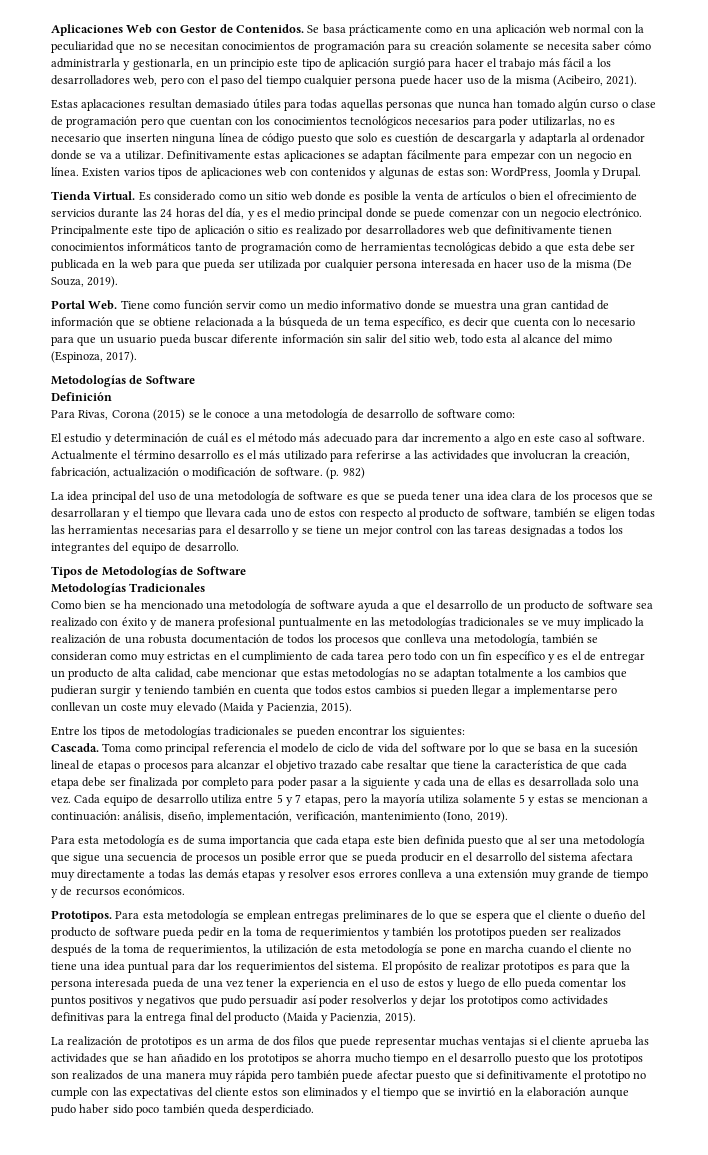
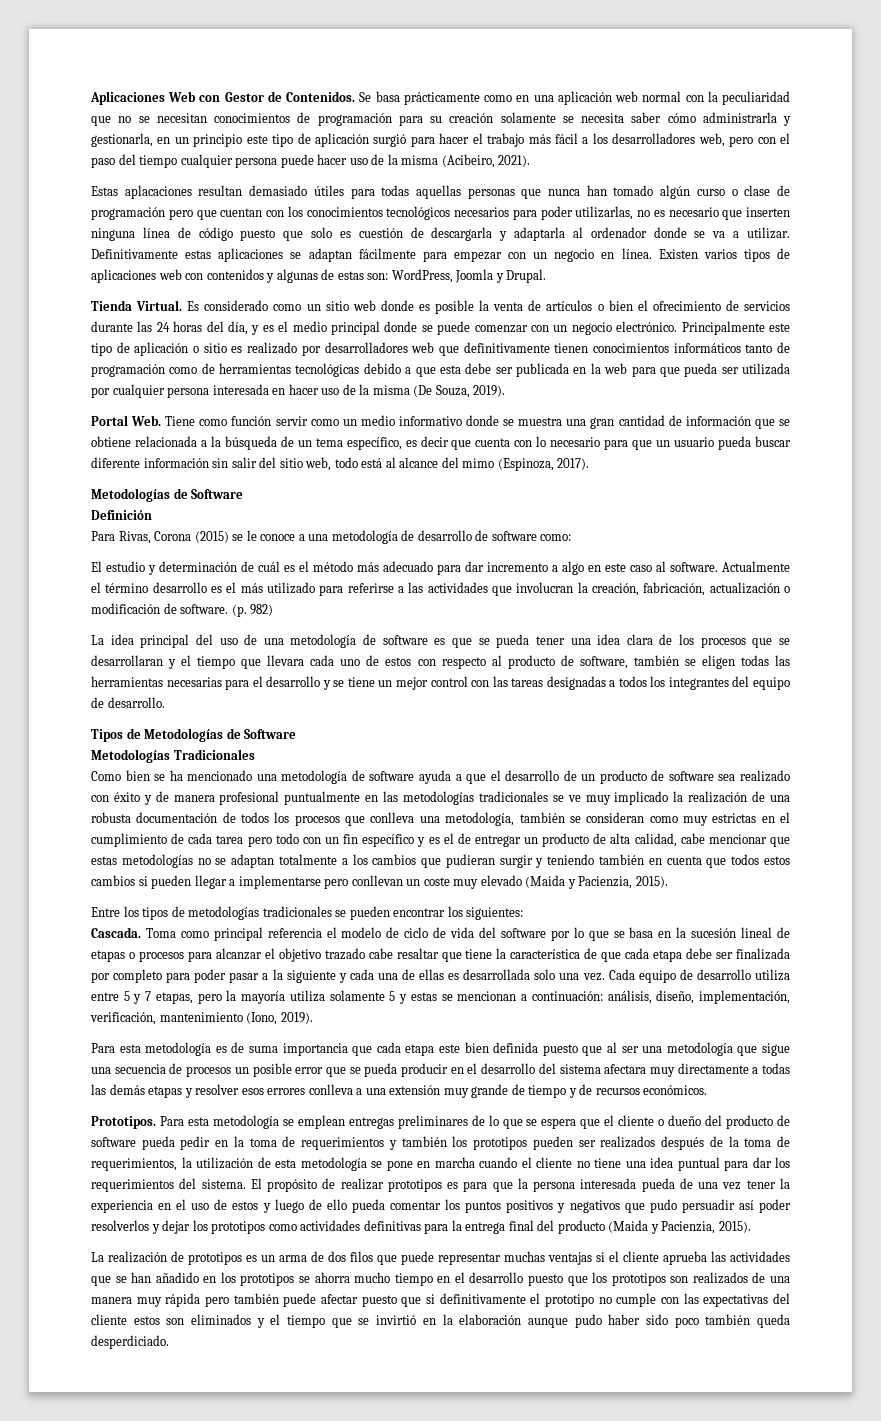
[486,335,508,343] esta -> [361,458,383,468] está

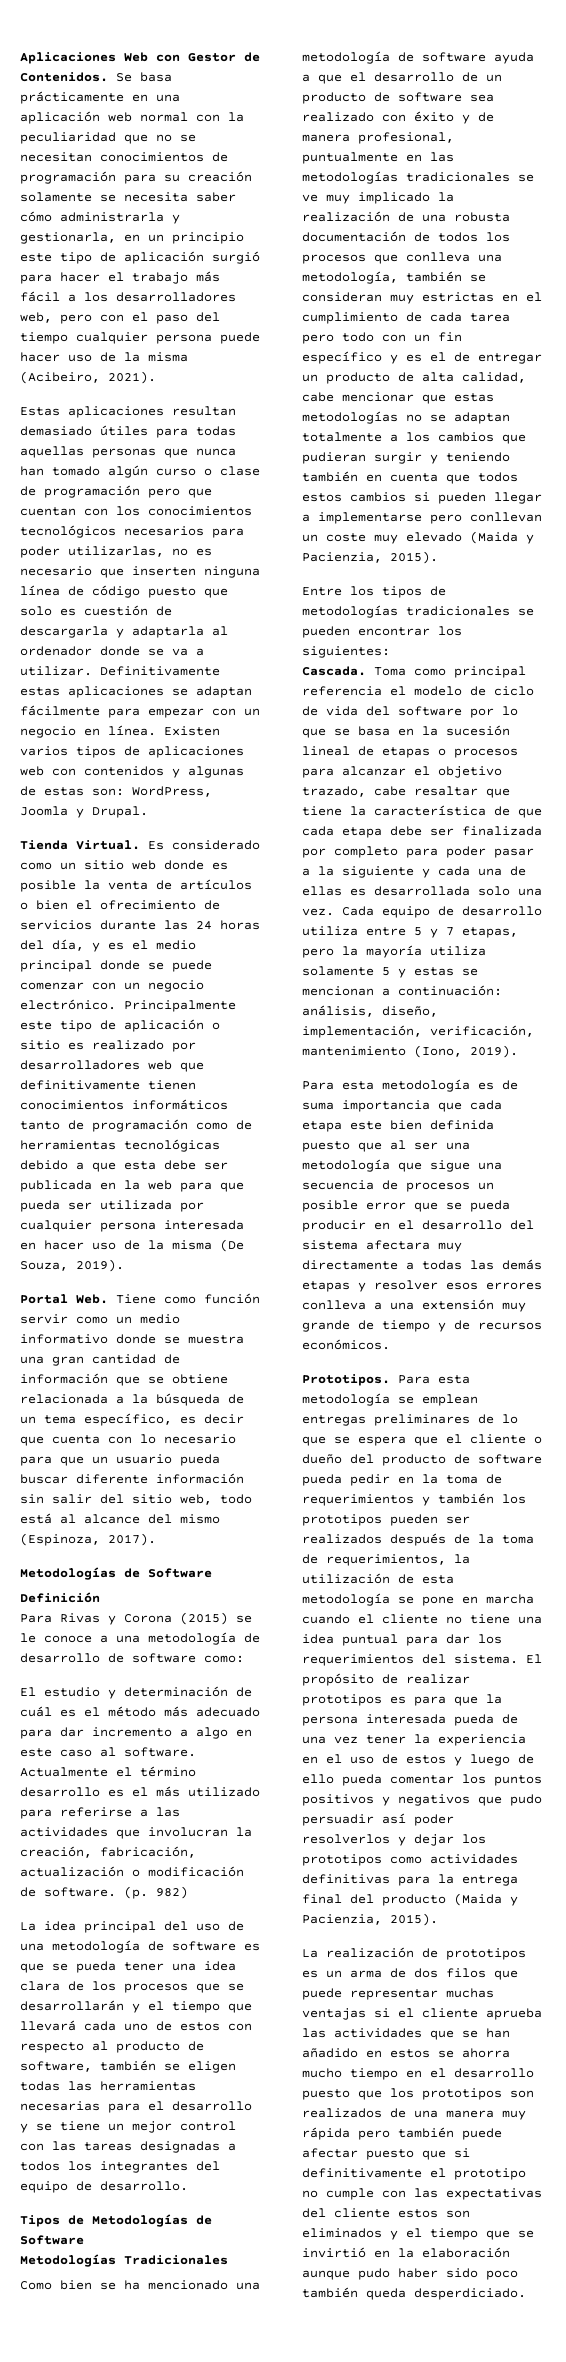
[484,95,513,102] como -> (124, 97) none
[124,185,192,199] aplacaciones -> [68,406,164,418] aplicaciones
[462,458,495,468] mimo -> [180,1514,220,1524] mismo
[118,531,151,544] Rivas, -> [60,1613,116,1625] Rivas y
[91,655,305,669] desarrollaran y el tiempo que llevara -> [20,2000,252,2013] [20,2020,76,2031] desarrollarán y el tiempo que llevará
[219,791,280,805] profesional -> [358,132,454,144] profesional,
[649,816,678,823] como -> (382, 297) none
[324,948,365,960] trazado -> [302,786,366,797] trazado,
[220,1272,295,1286] los prototipos -> [390,2049,430,2058] estos

